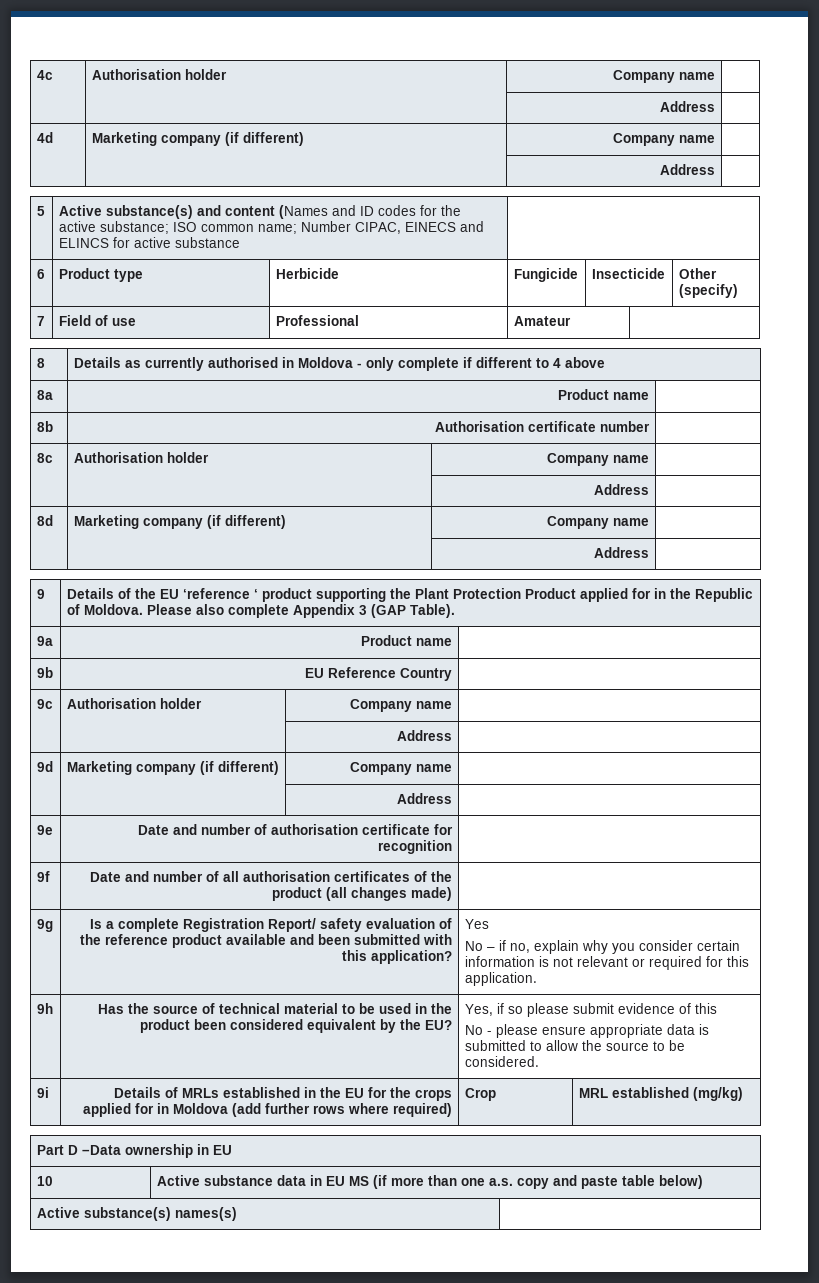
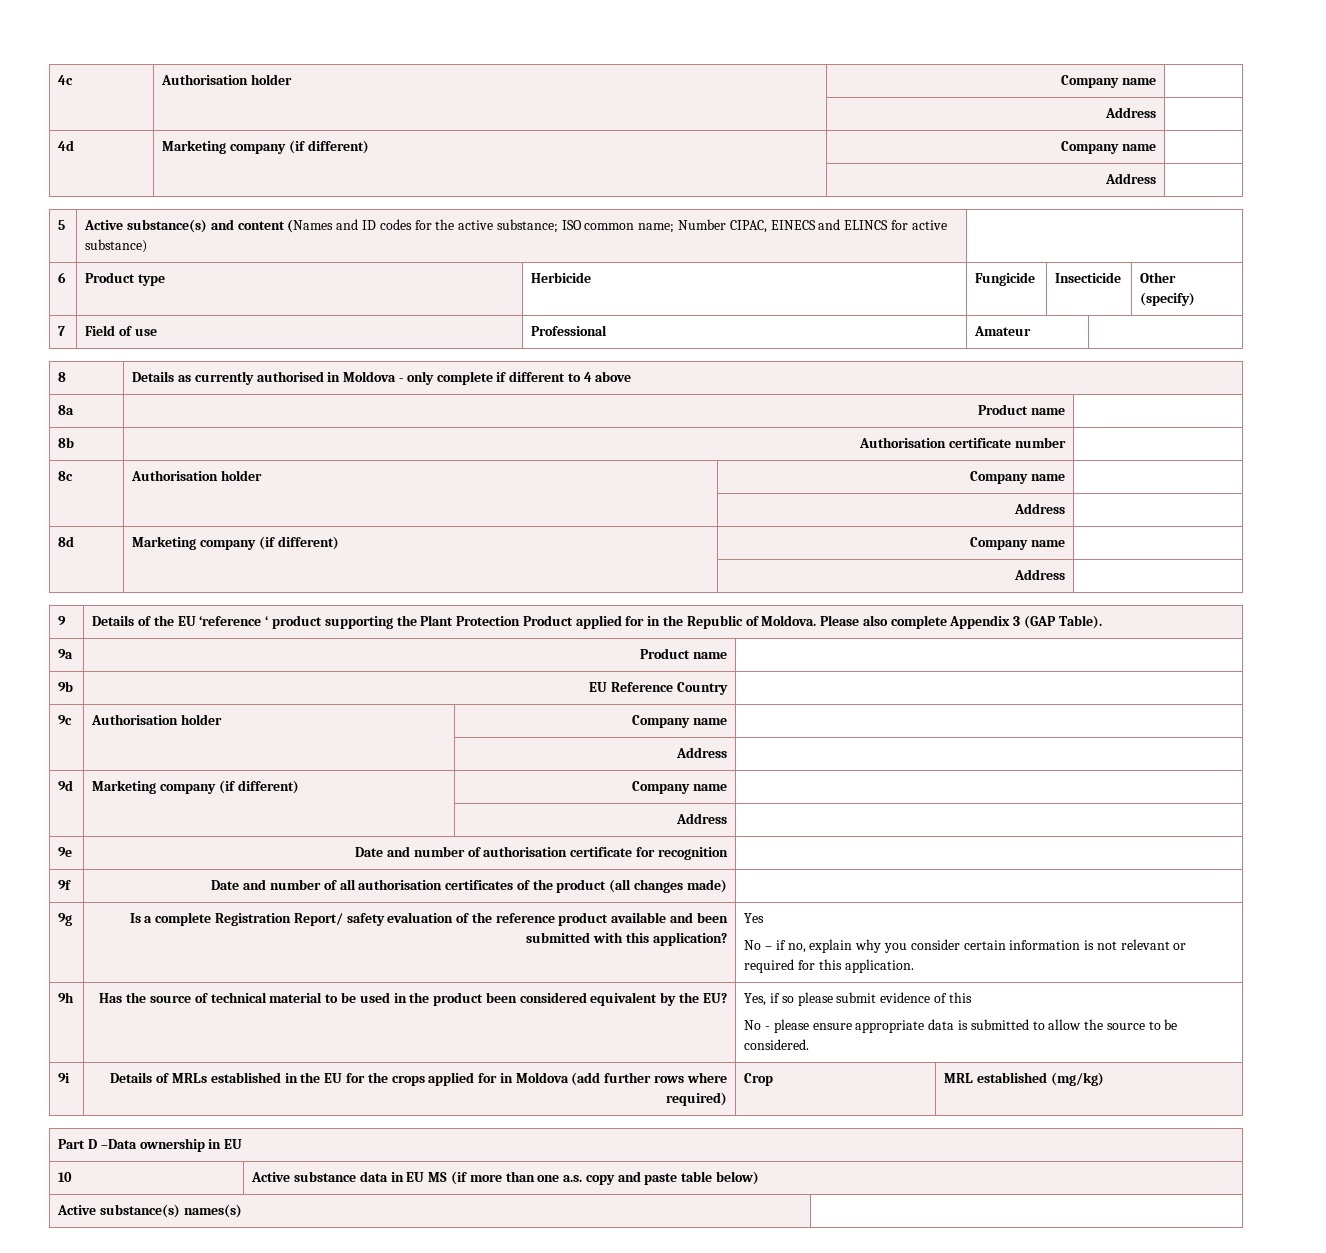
[174,237,240,248] substance -> [85,239,148,253] substance)

